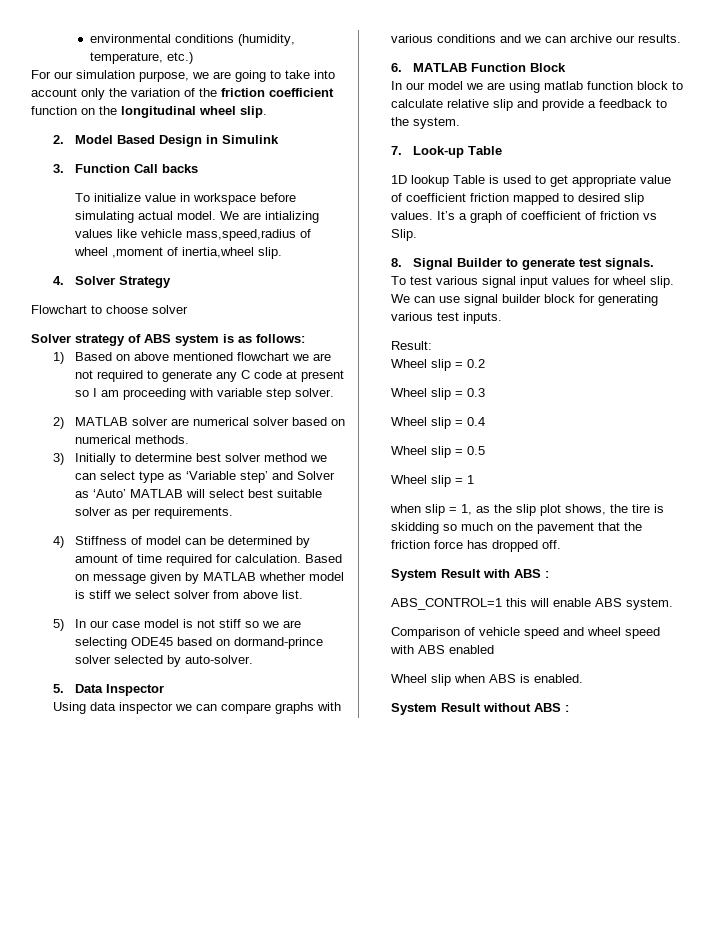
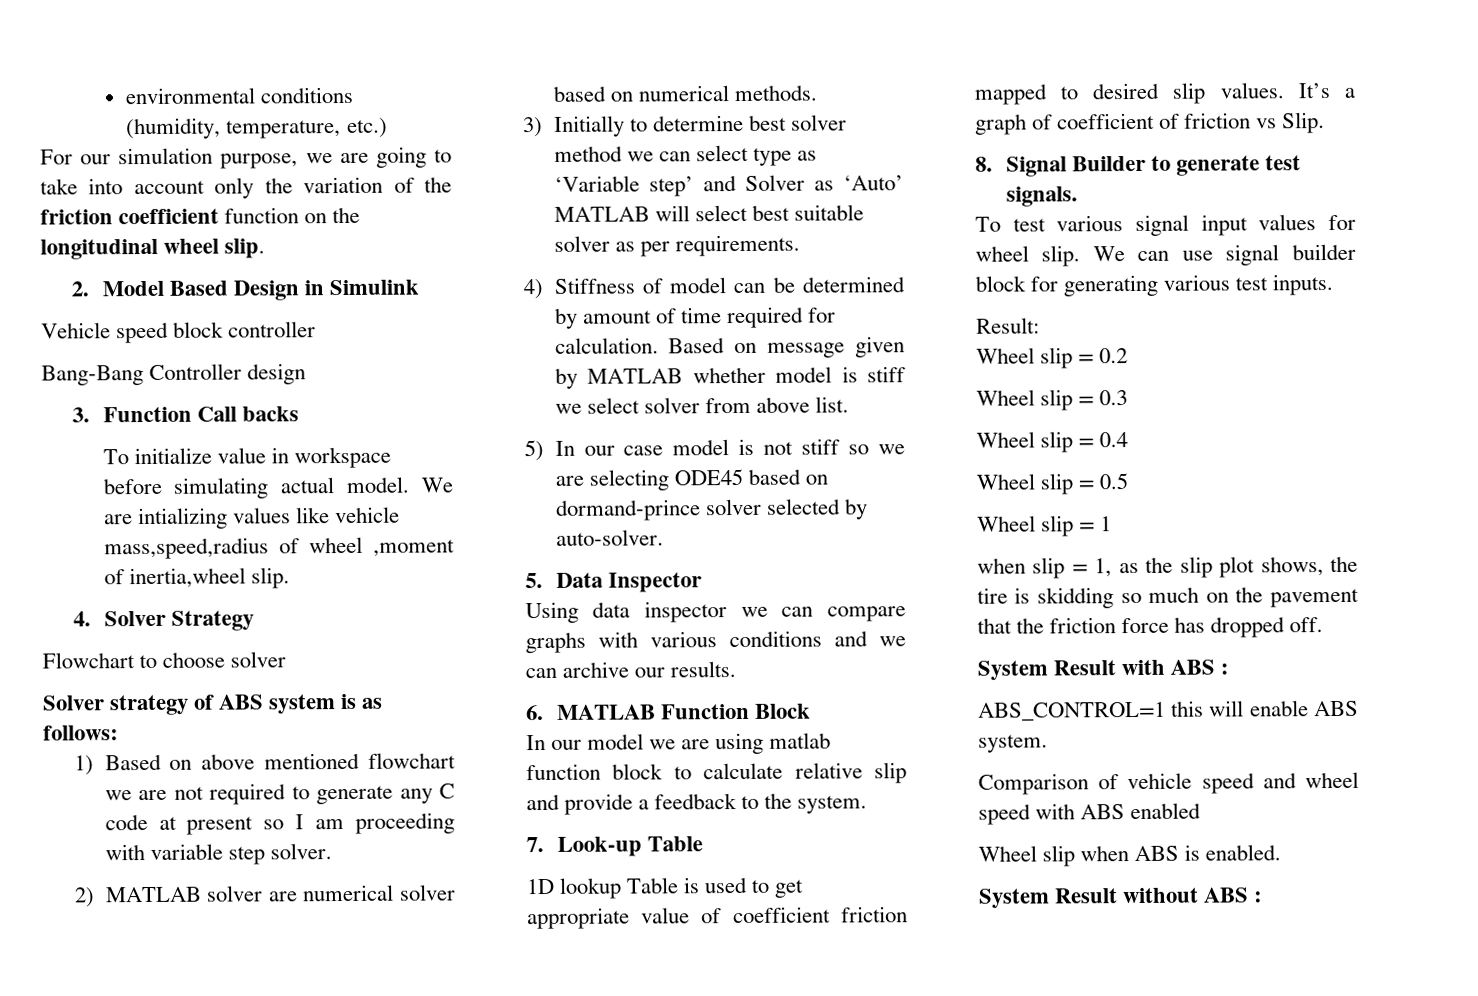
(280, 139) none -> [41,321,317,344] [41,363,307,386] // Vehicle speed block controller // Bang-Bang Controller design

